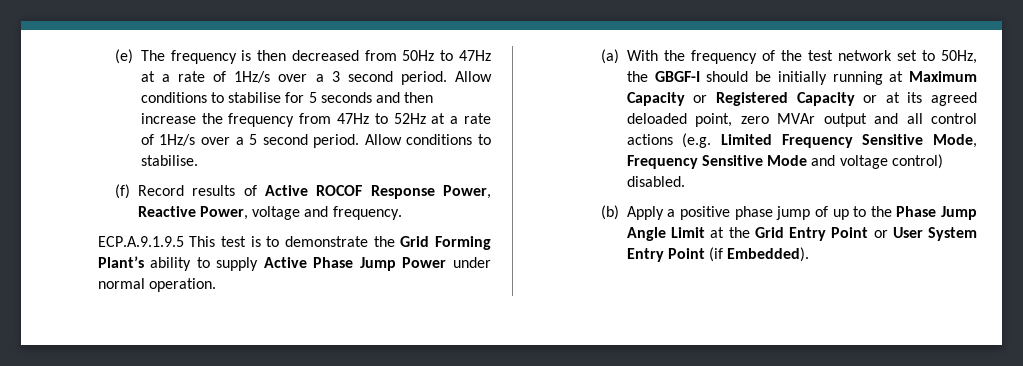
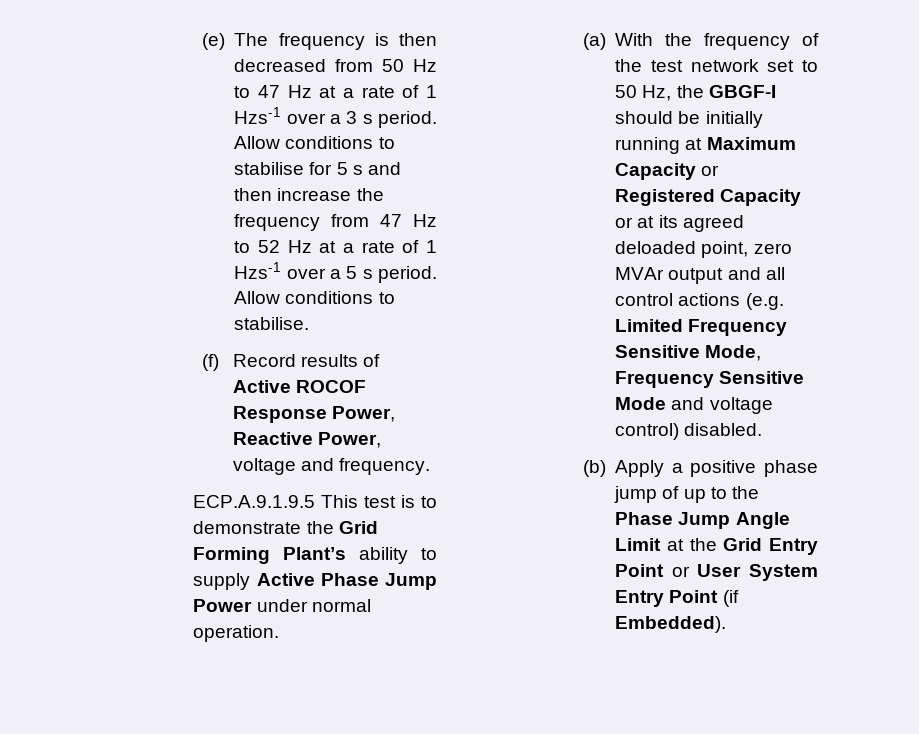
[402,50,491,61] [140,71,271,83] 50Hz to 47Hz at a rate of 1Hz/s -> [382,59,437,72] [234,85,438,98] [234,107,282,124] 50 Hz to 47 Hz at a rate of 1 Hzs-1
[347,71,393,82] second -> [362,114,373,124] s
[320,92,372,103] seconds -> [352,165,363,175] s
[337,113,491,124] [140,134,196,146] 47Hz to 52Hz at a rate of 1Hz/s -> [380,214,437,227] [234,240,438,253] [234,262,282,279] 47 Hz to 52 Hz at a rate of 1 Hzs-1
[262,134,308,145] second -> [362,269,373,279] s
[940,50,977,64] 50Hz, -> [615,85,672,101] 50 Hz,

